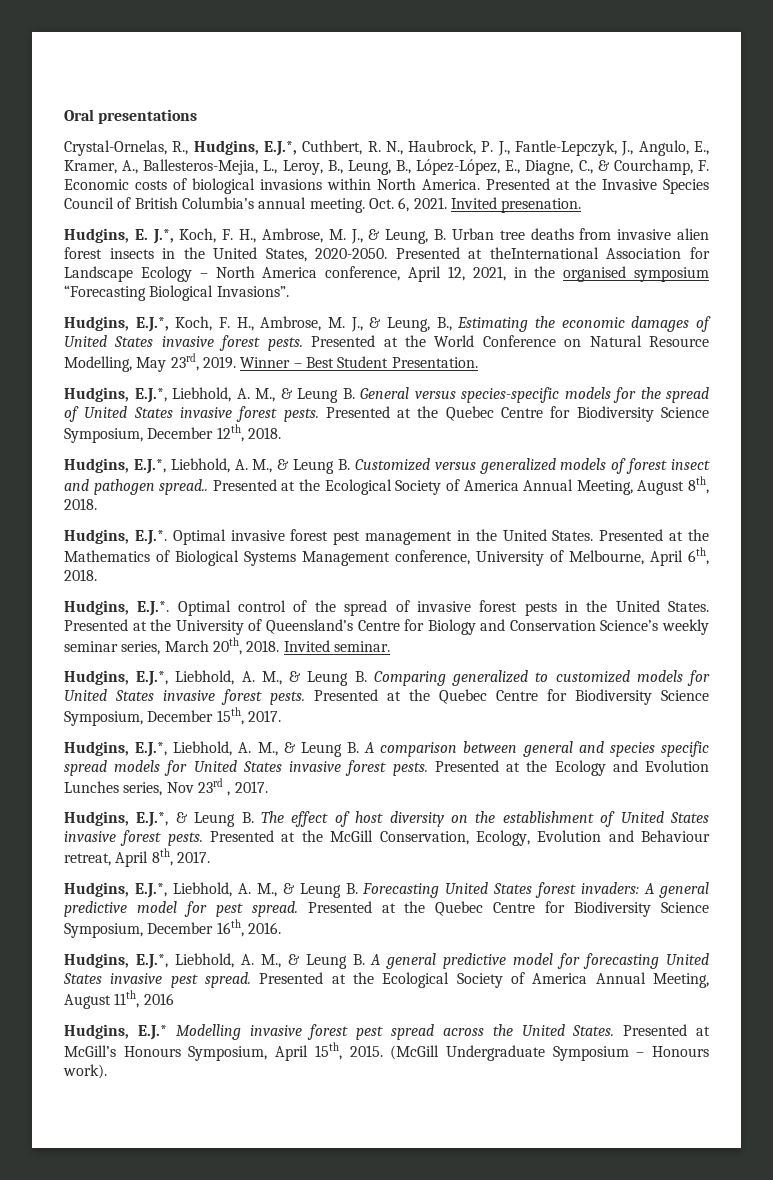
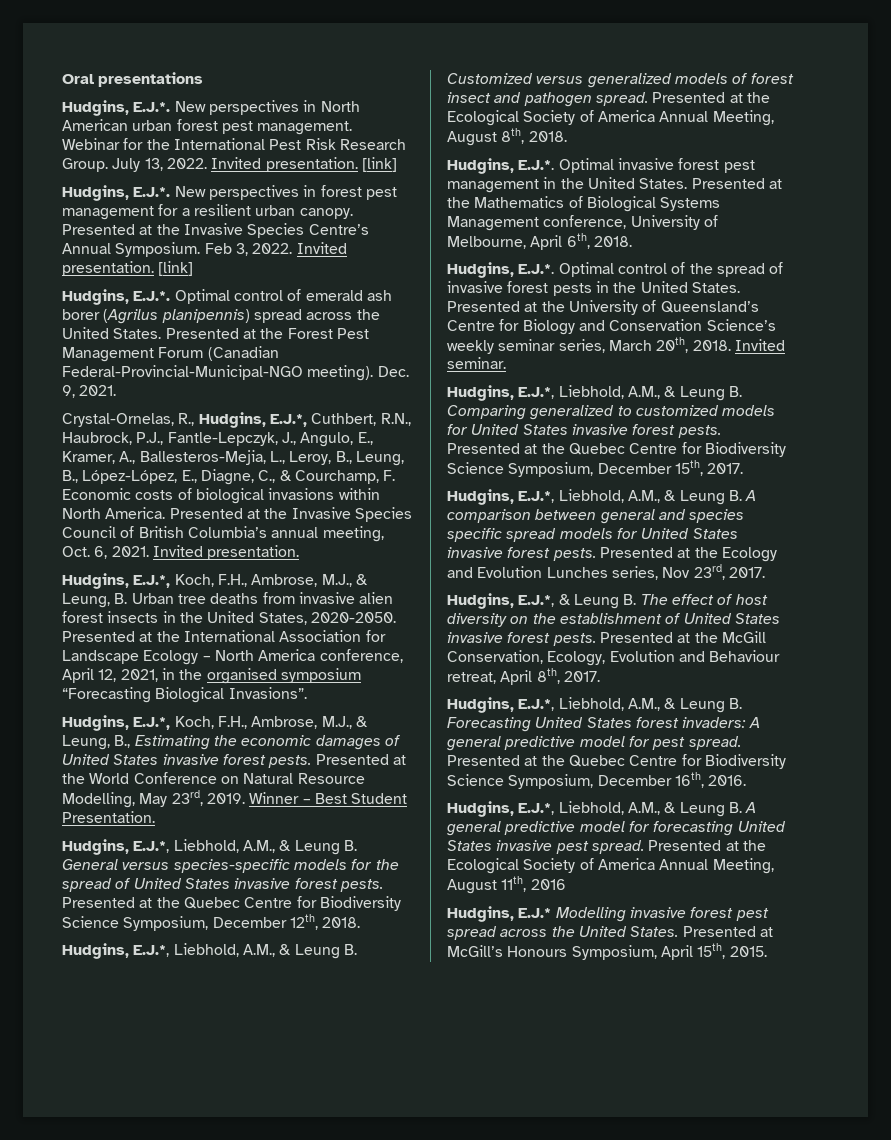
(198, 116) none -> [62,100,360,116] [62,119,353,135] [62,138,406,150] [62,157,397,172] [62,185,397,201] [62,204,353,220] [62,223,369,238] [62,242,347,257] [62,261,194,276] [62,289,392,305] [62,309,380,324] [62,327,369,339] [62,346,279,362] [62,365,409,381] [62,385,117,398] // Hudgins, E.J.*. New perspectives in North American urban forest pest management. Webinar for the International Pest Risk Research Group. July 13, 2022. Invited presentation. [link] // Hudgins, E.J.*. New perspectives in forest pest management for a resilient urban canopy. Presented at the Invasive Species Centre’s Annual Symposium. Feb 3, 2022. Invited presentation. [link] // Hudgins, E.J.*. Optimal control of emerald ash borer (Agrilus planipennis) spread across the United States. Presented at the Forest Pest Management Forum (Canadian Federal-Provincial-Municipal-NGO meeting). Dec. 9, 2021.
[367,140,510,156] R. N., Haubrock, P. J., -> [380,413,411,426] [62,432,164,445] R.N., Haubrock, P.J.,
[309,198,365,213] meeting. -> [322,526,384,542] meeting,
[501,198,582,213] [64,228,363,244] presenation. // Hudgins, E. J.*, Koch, F. H., Ambrose, M. J., -> [207,545,300,560] [62,573,352,589] presentation. // Hudgins, E.J.*, Koch, F.H., Ambrose, M.J.,
[489,247,599,259] theInternational -> [156,630,275,642] the International
[219,316,363,332] F. H., Ambrose, M. J., -> [217,716,352,729] F.H., Ambrose, M.J.,
[236,388,275,402] A. M., -> [242,840,275,853] A.M.,
[234,459,273,473] A. M., -> [242,944,275,957] A.M.,
[159,479,209,495] spread.. -> [595,92,648,106] spread.
[241,671,282,685] A. M., -> [627,386,660,399] A.M.,
[238,742,278,756] A. M., -> [627,490,660,503] A.M.,
[197,778,231,796] 23rd , -> [693,564,725,580] 23rd,
[237,883,277,897] A. M., -> [627,698,660,711] A.M.,
[240,954,281,968] A. M., -> [627,802,660,815] A.M.,
[390,1045,710,1061] [63,1064,107,1079] (McGill Undergraduate Symposium – Honours work). -> (767, 951) none

